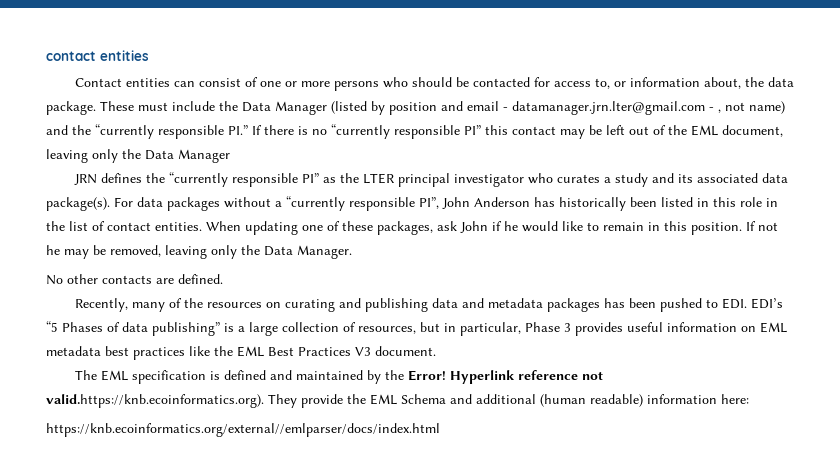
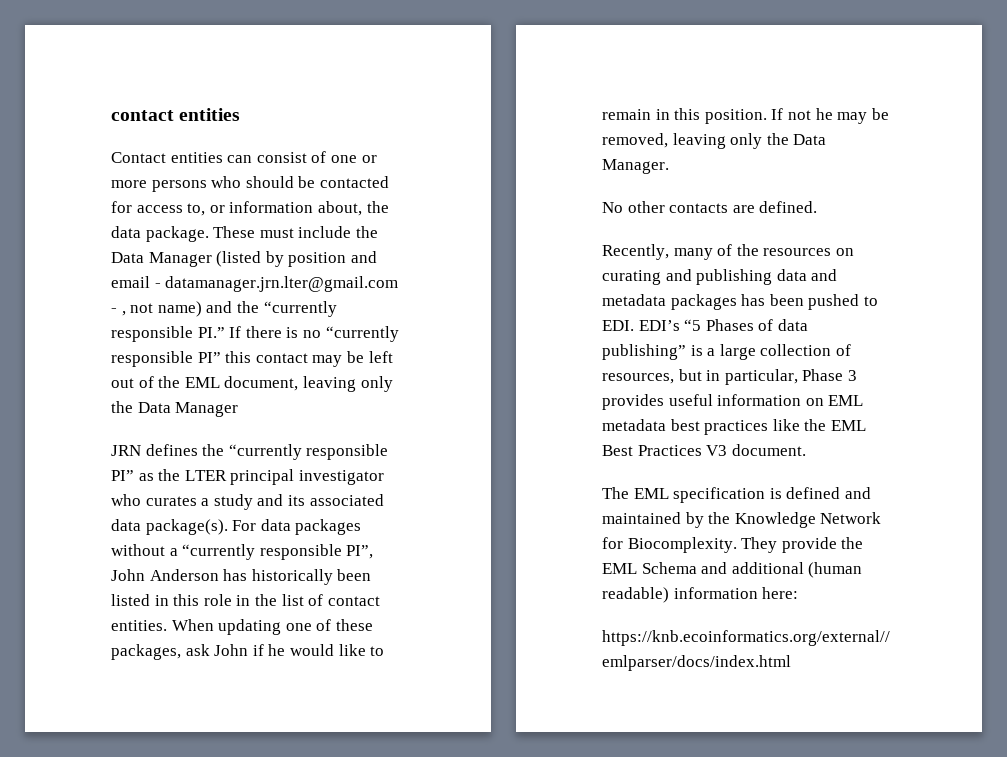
[407,370,603,384] [46,394,264,408] Error! Hyperlink reference not valid.https://knb.ecoinformatics.org). -> [734,512,882,528] [602,537,737,553] Knowledge Network for Biocomplexity.

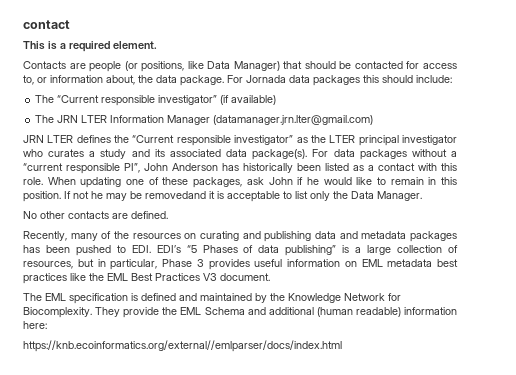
[111,108,241,121] [111,151,377,163] [111,176,242,192] contact entities // Contact entities can consist of one or more persons who -> [23,20,70,29] [23,41,157,52] [23,61,303,72] contact // This is a required element. // Contacts are people (or positions, like Data Manager) that
[213,226,378,238] [111,251,377,267] [111,276,399,292] [111,301,337,317] [111,326,399,342] [111,351,393,367] [111,376,393,392] [111,401,239,417] [111,445,141,456] These must include the Data Manager (listed by position and email - datamanager.jrn.lter@gmail.com - , not name) and the “currently responsible PI.” If there is no “currently responsible PI” this contact may be left out of the EML document, leaving only the Data Manager // JRN -> [227,75,452,86] [35,95,277,106] [35,115,374,125] [23,135,74,143] For Jornada data packages this should include: // The “Current responsible investigator” (if available) // The JRN LTER Information Manager (datamanager.jrn.lter@gmail.com) // JRN LTER
[228,444,389,460] [111,470,134,481] “currently responsible PI” -> [132,135,294,146] “Current responsible investigator”
[182,544,256,560] “currently -> [23,163,63,171] “current
[154,594,380,606] [111,620,167,631] in this role in the list of contact entities. -> [353,163,457,171] [23,177,43,185] as a contact with this role.
[602,133,726,149] removed, leaving -> [145,191,308,202] removedand it is acceptable to list

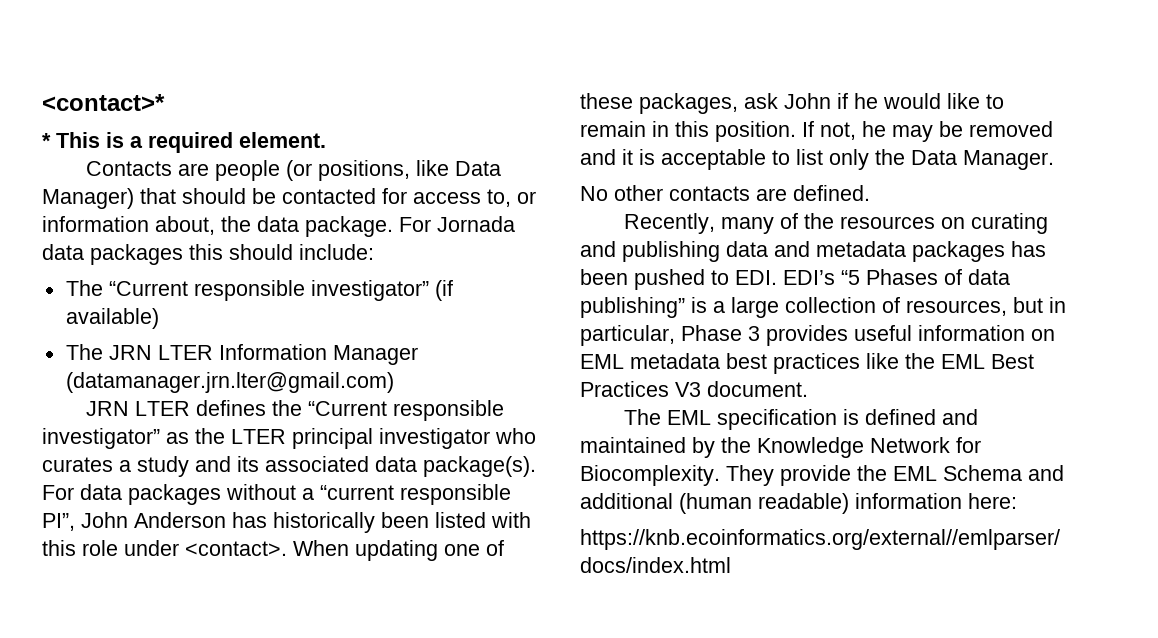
[23,20,70,29] contact // -> [42,94,165,111] [42,133,51,148] <contact>* // *
[353,163,457,171] [23,177,43,185] as a contact with this role. -> [491,512,531,528] [42,540,287,556] with this role under <contact>.
[73,191,89,199] not -> [820,122,856,140] not,
[145,191,206,199] removedand -> [969,121,1053,137] [580,149,616,165] removed and

